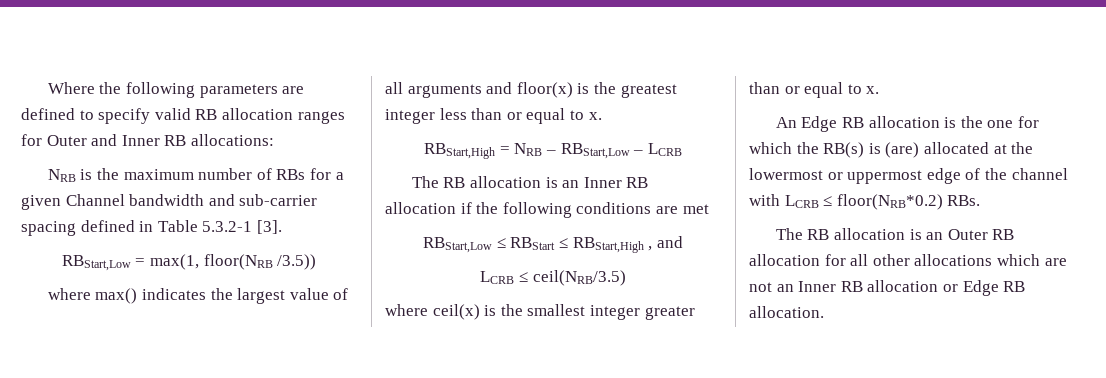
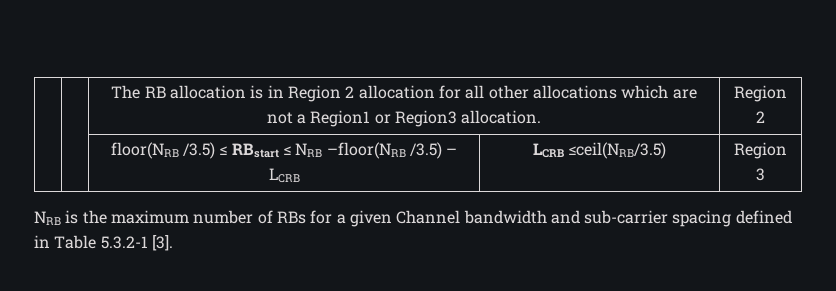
[47,82,305,98] [21,108,345,124] [21,134,274,146] Where the following parameters are defined to specify valid RB allocation ranges for Outer and Inner RB allocations: -> [111,85,697,102] [266,110,542,127] [734,85,787,102] [756,111,765,123] [110,142,458,159] [268,168,300,183] [532,142,667,159] [734,142,787,159] [756,168,765,181] | | The RB allocation is in Region 2 allocation for all other allocations which are not a Region1 or Region3 allocation. | Region 2 // | | floor(NRB /3.5) ≤ RBstart ≤ NRB –floor(NRB /3.5) – LCRB | LCRB ≤ceil(NRB/3.5) | Region 3
[61,254,317,271] [47,288,349,304] [385,82,677,98] [385,108,602,124] [424,143,682,159] [411,176,649,188] [385,202,709,218] [423,236,683,253] [480,270,626,286] [385,304,695,320] [749,82,880,98] [775,116,1039,132] [749,142,1034,158] [749,168,1068,184] [749,194,981,210] [775,228,1015,240] [749,254,1067,266] [749,280,1026,296] [749,306,824,318] // RBStart,Low = max(1, floor(NRB /3.5)) // where max() indicates the largest value of all arguments and floor(x) is the greatest integer less than or equal to x. // RBStart,High = NRB – RBStart,Low – LCRB // The RB allocation is an Inner RB allocation if the following conditions are met // RBStart,Low ≤ RBStart ≤ RBStart,High , and // LCRB ≤ ceil(NRB/3.5) // where ceil(x) is the smallest integer greater than or equal to x. // An Edge RB allocation is the one for which the RB(s) is (are) allocated at the lowermost or uppermost edge of the channel with LCRB ≤ floor(NRB*0.2) RBs. // The RB allocation is an Outer RB allocation for all other allocations which are not an Inner RB allocation or Edge RB allocation. -> (173, 243) none

